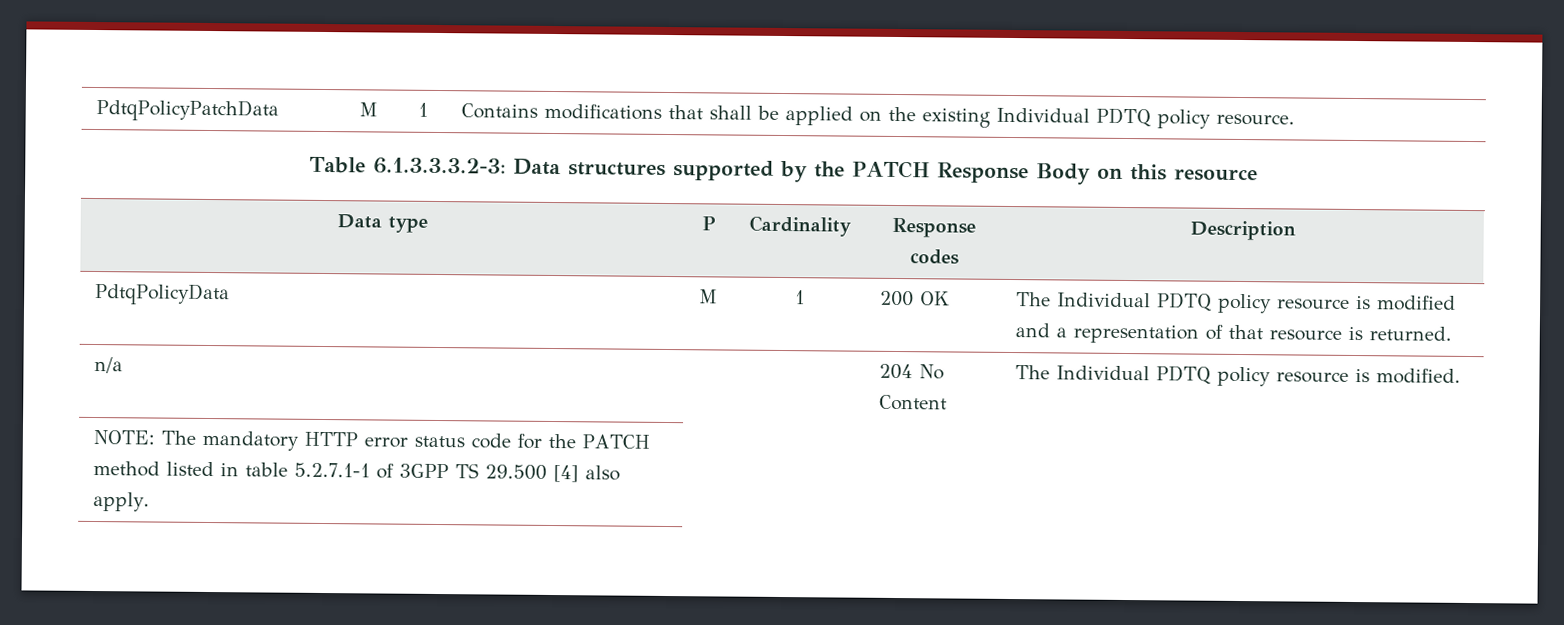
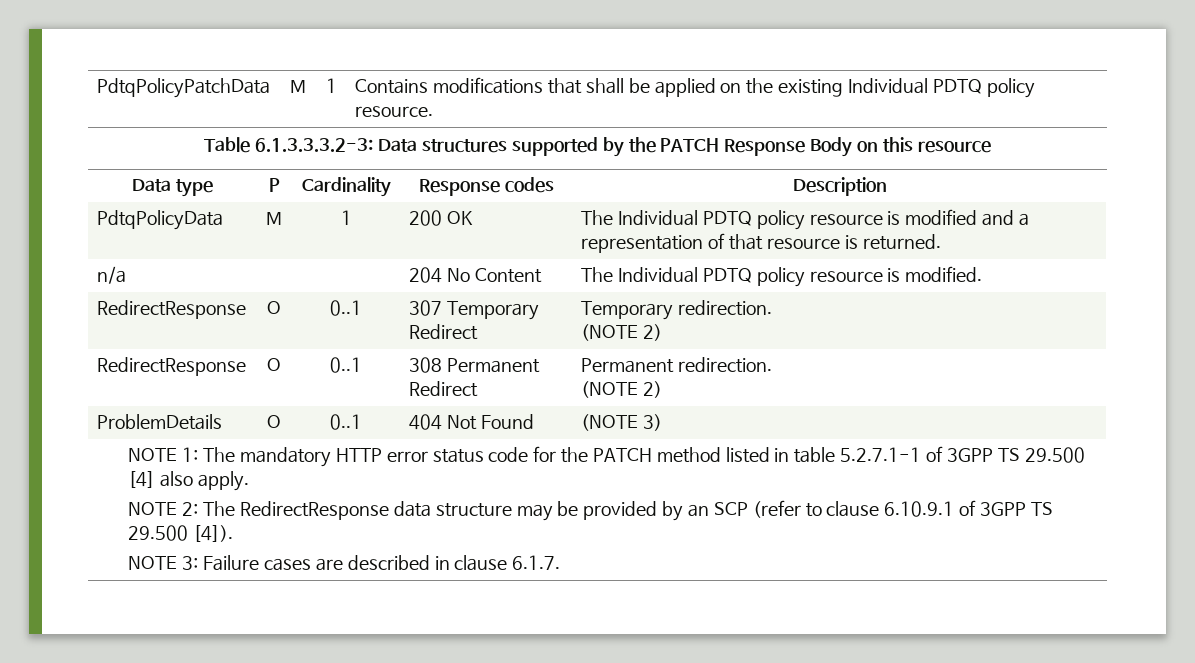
[93,430,156,445] NOTE: -> [97,300,247,319] [267,301,281,314] [330,300,362,316] [409,300,540,320] [409,324,479,340] [581,300,773,320] [581,324,663,341] [97,357,247,376] [267,358,281,371] [330,357,362,373] [409,357,541,373] [409,381,479,397] [581,357,773,373] [581,381,663,398] [97,414,223,430] [267,415,281,428] [330,414,362,430] [409,414,534,430] [581,414,663,431] [128,447,199,462] RedirectResponse | O | 0..1 | 307 Temporary Redirect | Temporary redirection. // (NOTE 2) // RedirectResponse | O | 0..1 | 308 Permanent Redirect | Permanent redirection. // (NOTE 2) // ProblemDetails | O | 0..1 | 404 Not Found | (NOTE 3) // NOTE 1:
(151, 501) none -> [128,500,1053,521] [128,525,234,542] [128,555,561,571] // NOTE 2: The RedirectResponse data structure may be provided by an SCP (refer to clause 6.10.9.1 of 3GPP TS 29.500 [4]). // NOTE 3: Failure cases are described in clause 6.1.7.

